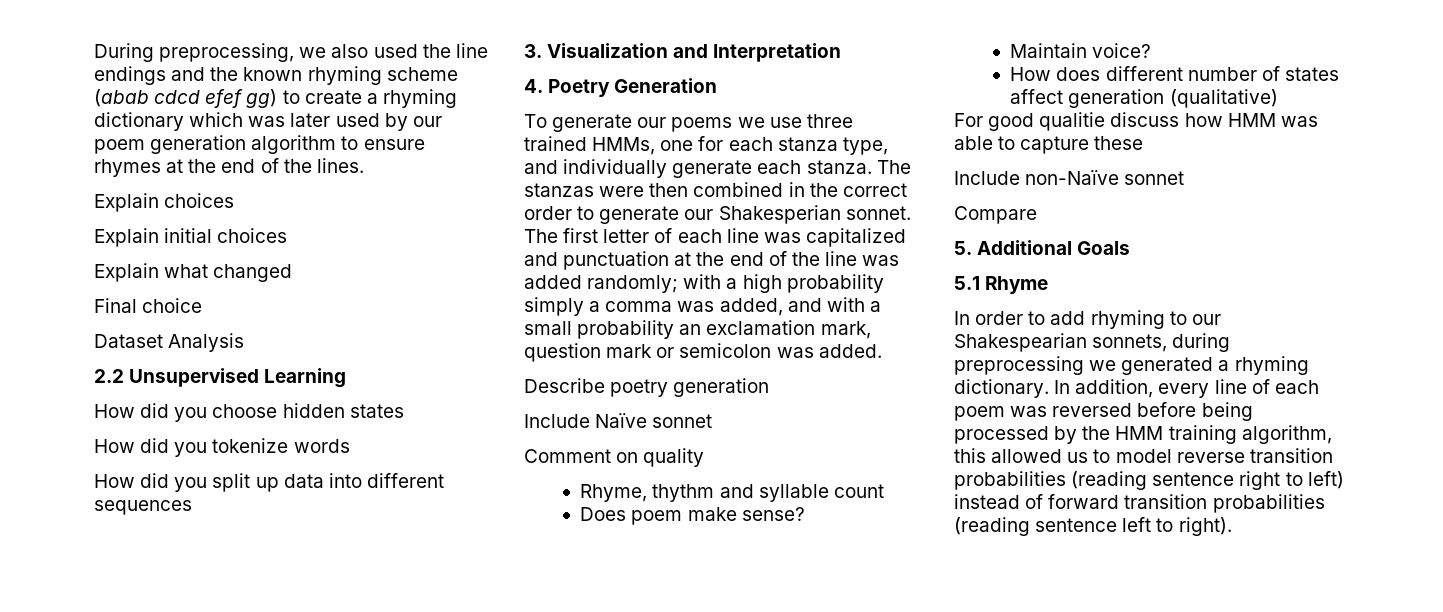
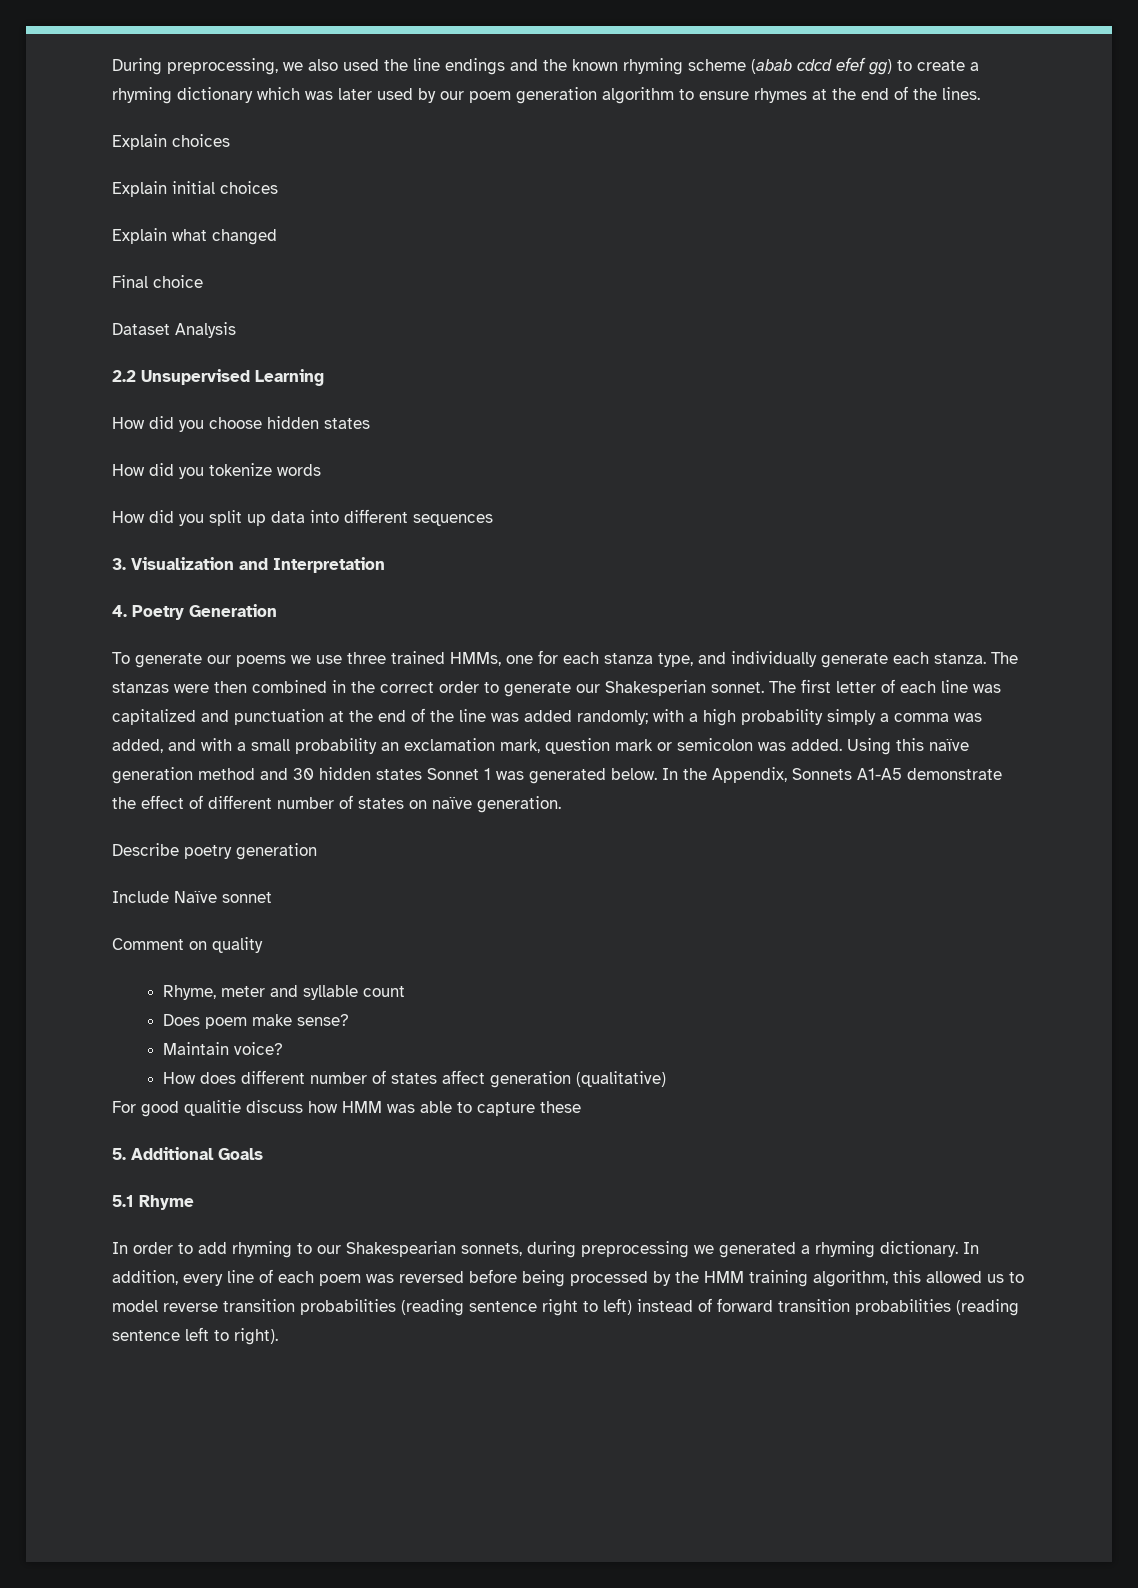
(882, 351) none -> [847,738,969,755] [112,767,1002,784] [112,795,561,813] Using this naïve generation method and 30 hidden states Sonnet 1 was generated below. In the Appendix, Sonnets A1-A5 demonstrate the effect of different number of states on naïve generation.
[652,484,715,502] thythm -> [221,986,266,997] meter
[954,170,1185,185] [954,206,1037,224] // Include non-Naïve sonnet // Compare -> (581, 1107) none

